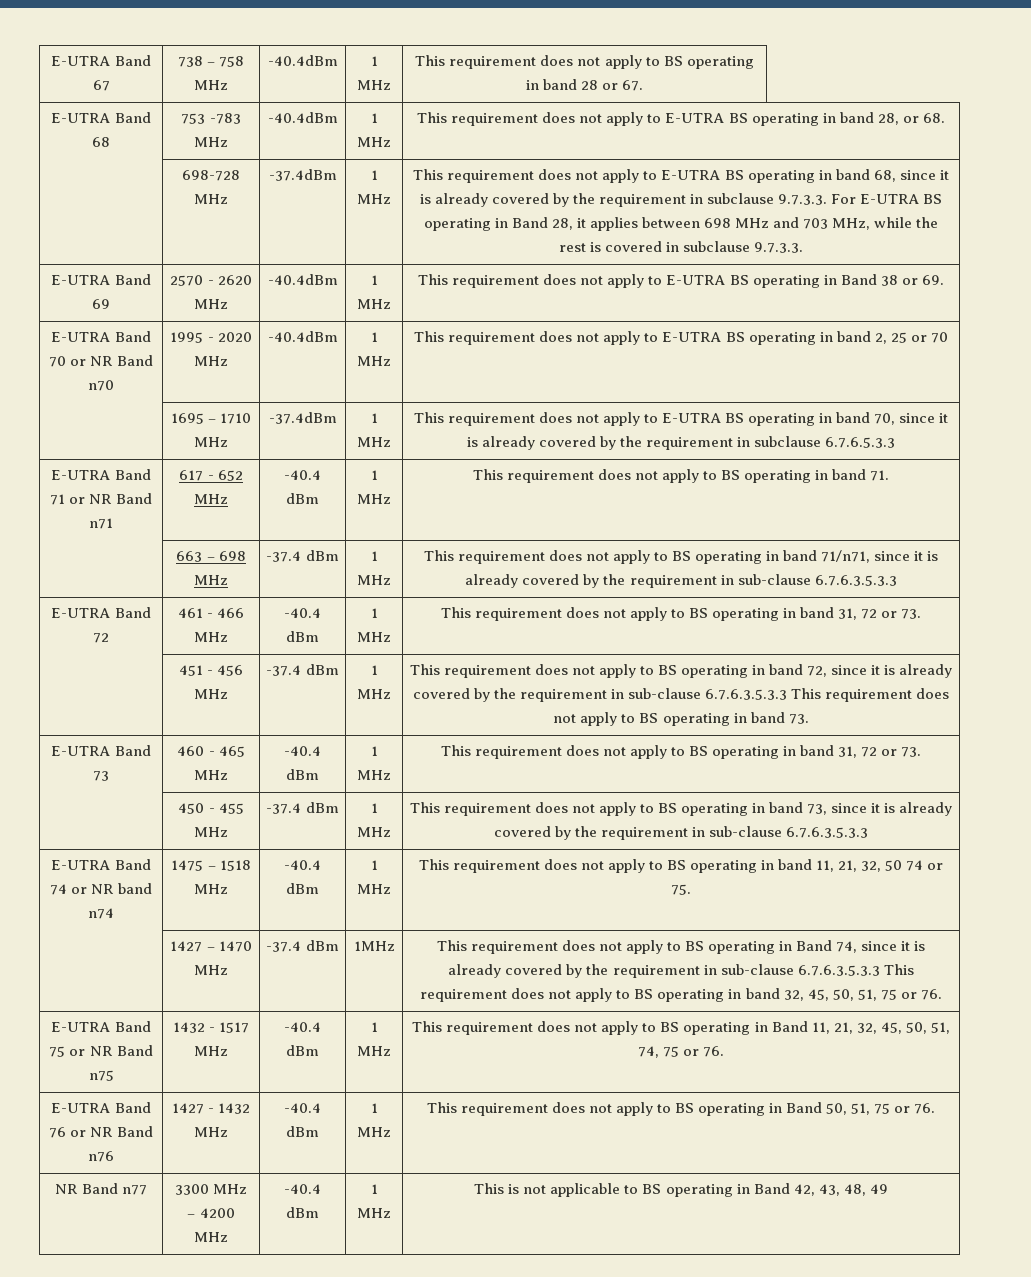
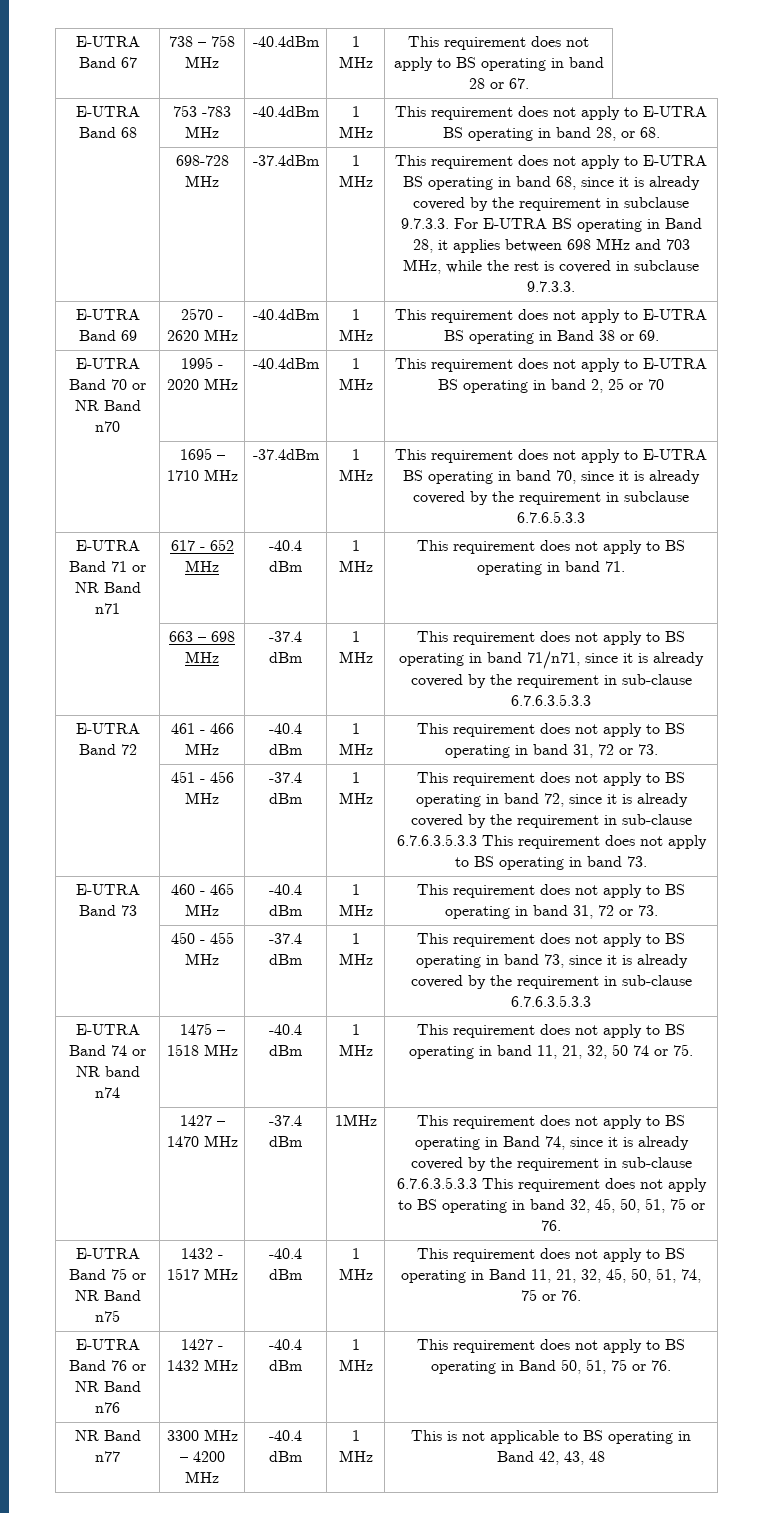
[843,1184,888,1196] 48, 49 -> [589,1451,605,1462] 48

